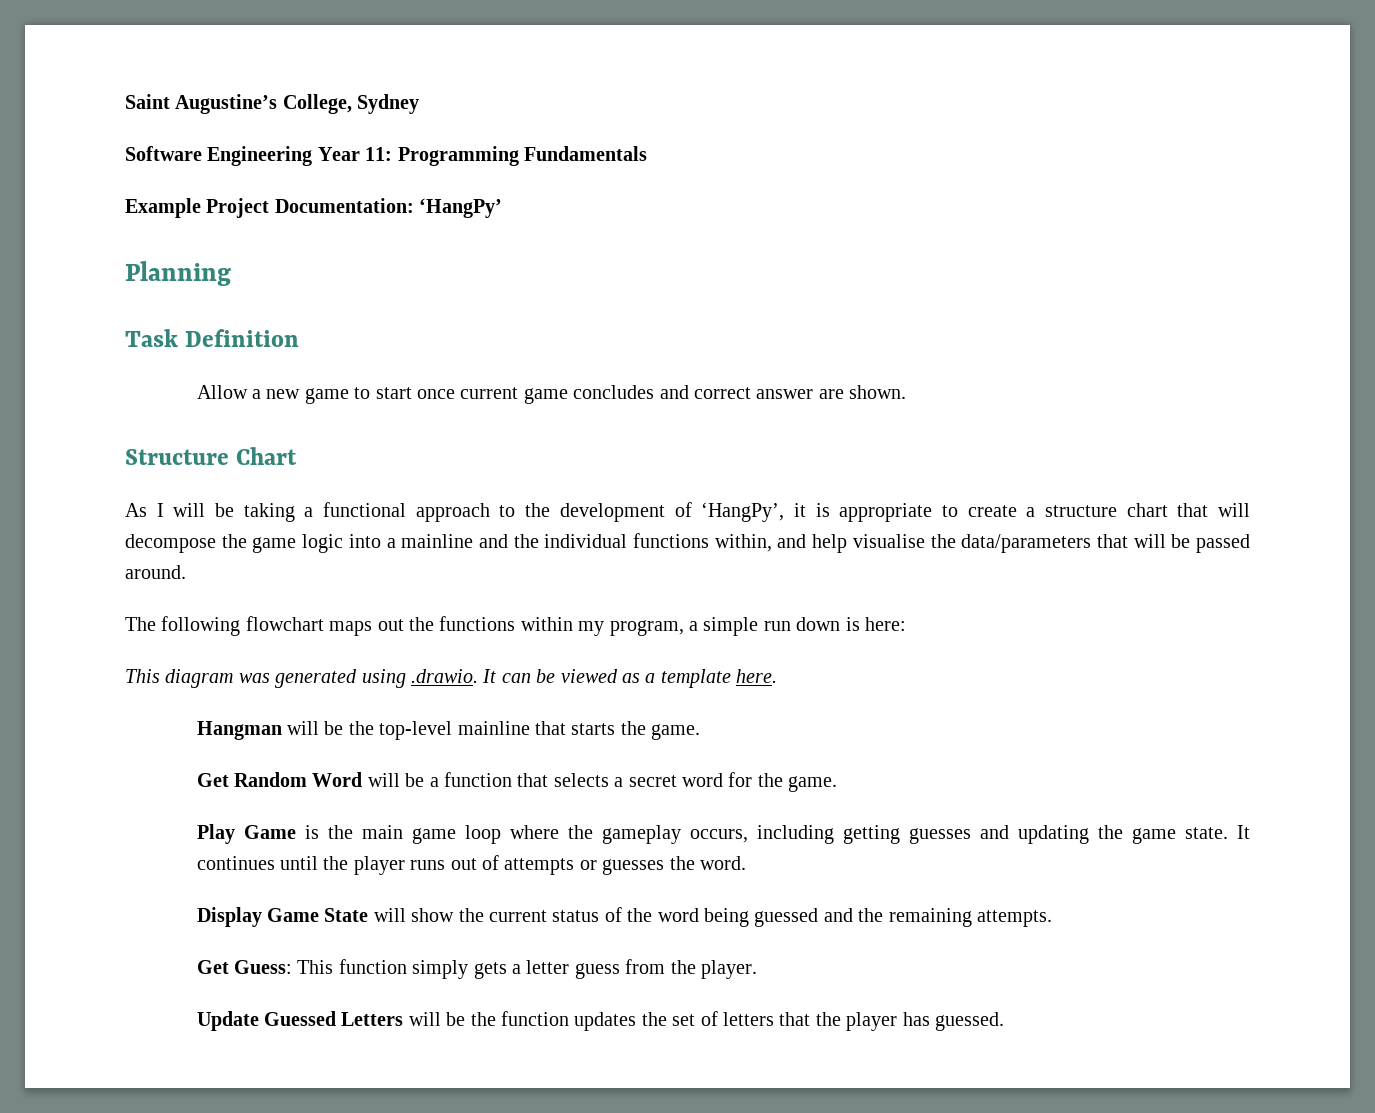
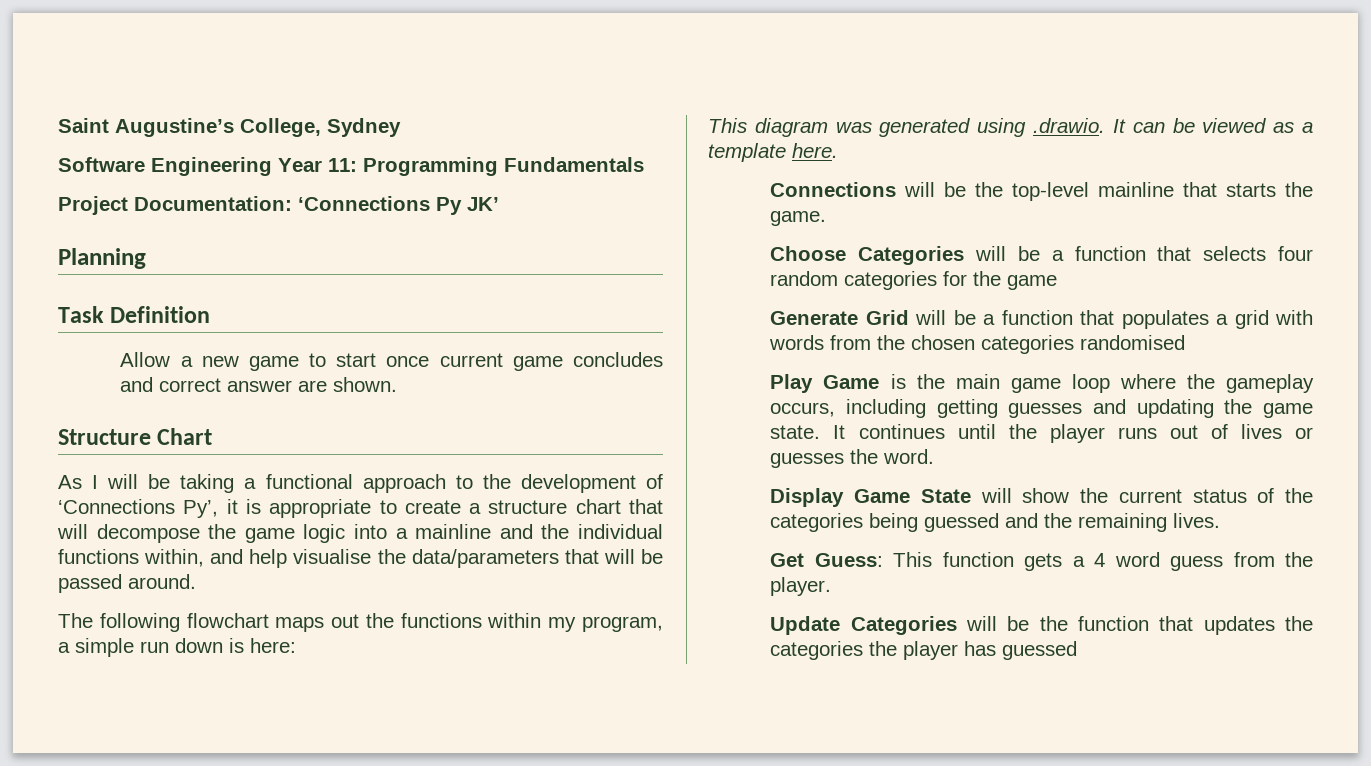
[125,198,201,218] Example -> (644, 164) none
[419,198,503,218] ‘HangPy’ -> [298,196,499,215] ‘Connections Py JK’
[701,502,785,522] ‘HangPy’, -> [58,499,219,518] ‘Connections Py’,
[196,721,282,740] Hangman -> [770,182,897,197] Connections
[196,772,363,787] Get Random Word -> [770,246,965,265] Choose Categories
[614,772,838,792] a secret word for the game. -> [1278,246,1313,261] [770,271,1058,290] [770,310,1313,329] [769,335,1186,354] four random categories for the game // Generate Grid will be a function that populates a grid with words from the chosen categories randomised
[504,858,575,875] attempts -> [1240,424,1282,439] lives
[657,908,699,922] word -> [770,513,864,532] categories
[977,910,1053,927] attempts. -> [1173,513,1221,528] lives.
[412,960,469,979] simply -> (1014, 559) none
[526,960,570,974] letter -> [1094,552,1160,567] 4 word
[264,1011,404,1026] Guessed Letters -> [850,616,957,635] Categories
(570, 1018) none -> [1159,616,1194,631] that
[672,1011,811,1026] set of letters that -> [770,641,864,660] categories
[935,1012,1005,1031] guessed. -> [1002,641,1078,660] guessed

